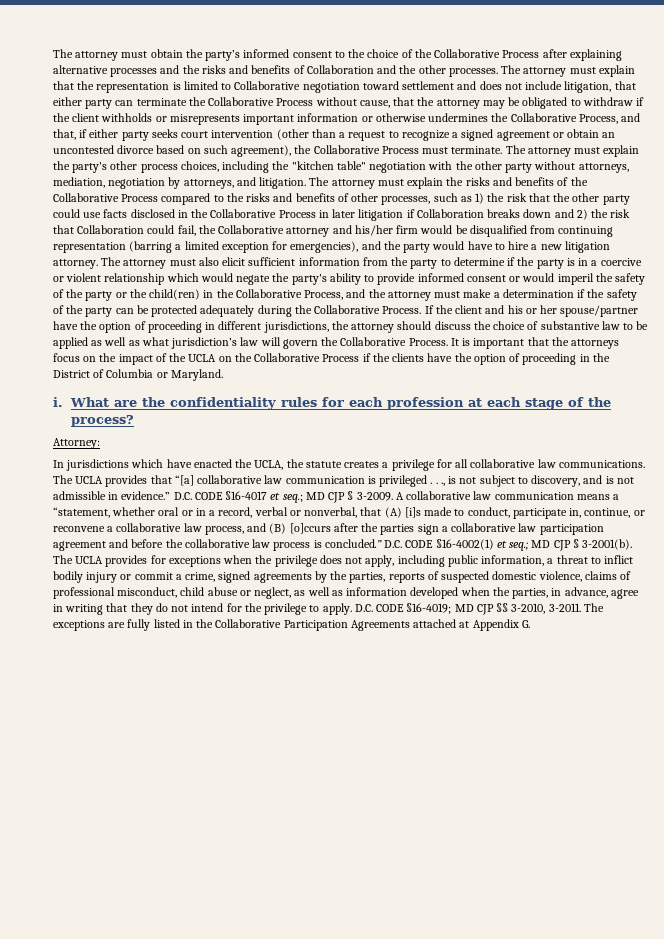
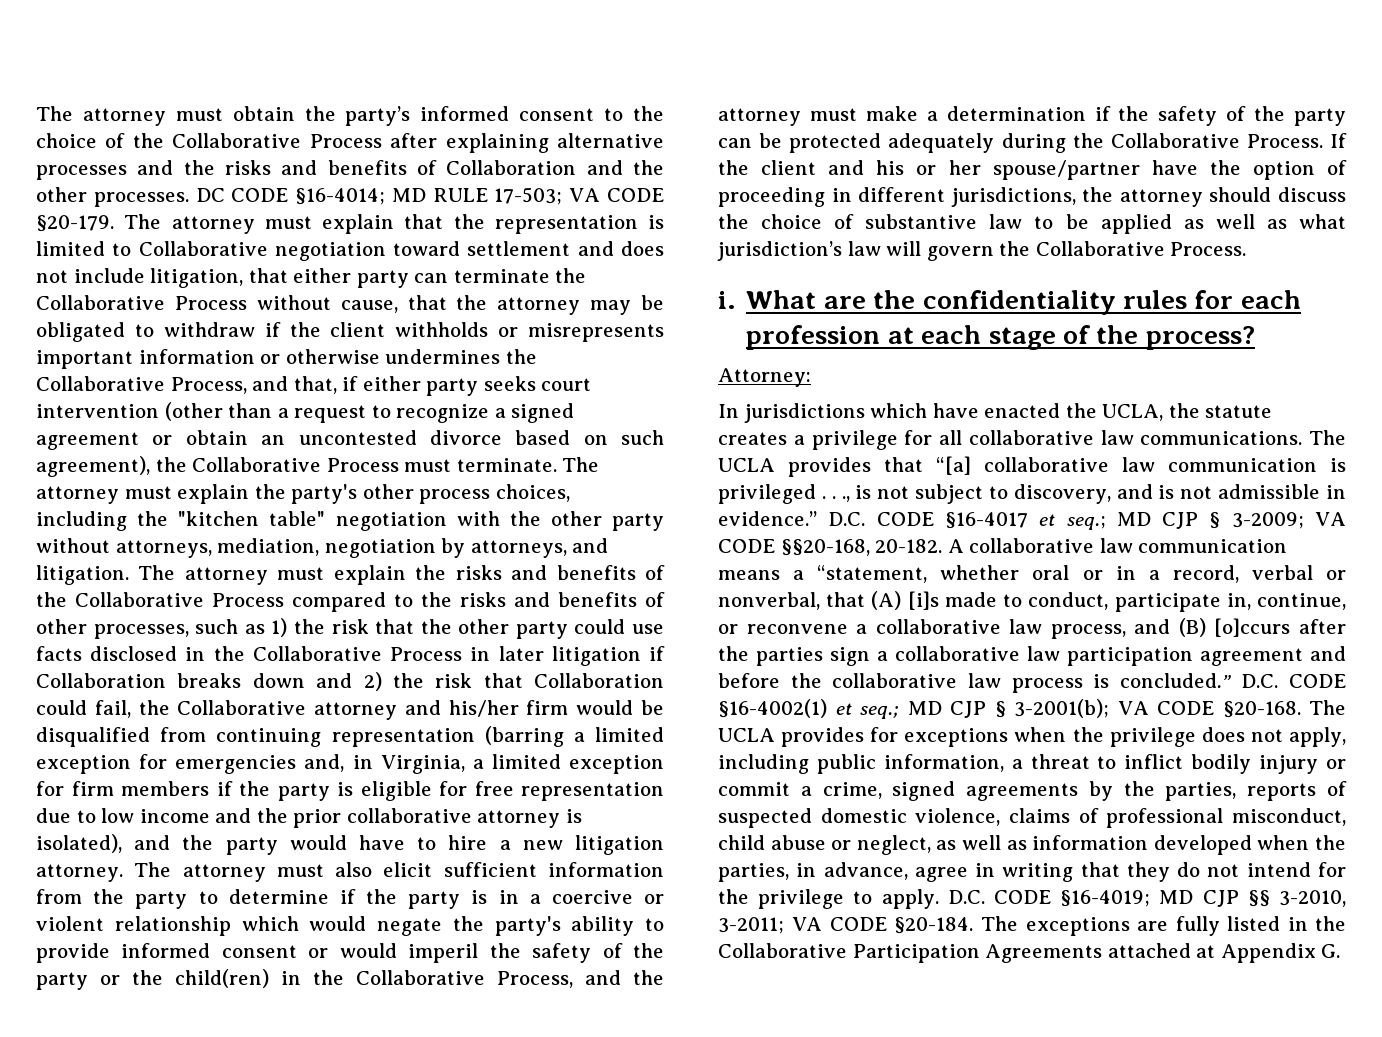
(498, 72) none -> [195,187,665,205] [36,215,114,232] DC CODE §16-4014; MD RULE 17-503; VA CODE §20-179.
[290,241,359,253] emergencies), -> [175,754,664,774] [36,781,664,801] [36,808,582,828] [36,834,122,853] emergencies and, in Virginia, a limited exception for firm members if the party is eligible for free representation due to low income and the prior collaborative attorney is isolated),
[450,337,620,349] [53,353,610,365] [53,369,223,381] It is important that the attorneys focus on the impact of the UCLA on the Collaborative Process if the clients have the option of proceeding in the District of Columbia or Maryland. -> (1247, 249) none
[356,492,393,501] 3-2009. -> [1231,512,1347,529] [718,539,943,556] 3-2009; VA CODE §§20-168, 20-182.
[582,539,633,550] 3-2001(b). -> [1014,699,1301,718] 3-2001(b); VA CODE §20-168.
[548,603,581,612] 3-2011. -> [718,917,974,934] 3-2011; VA CODE §20-184.

